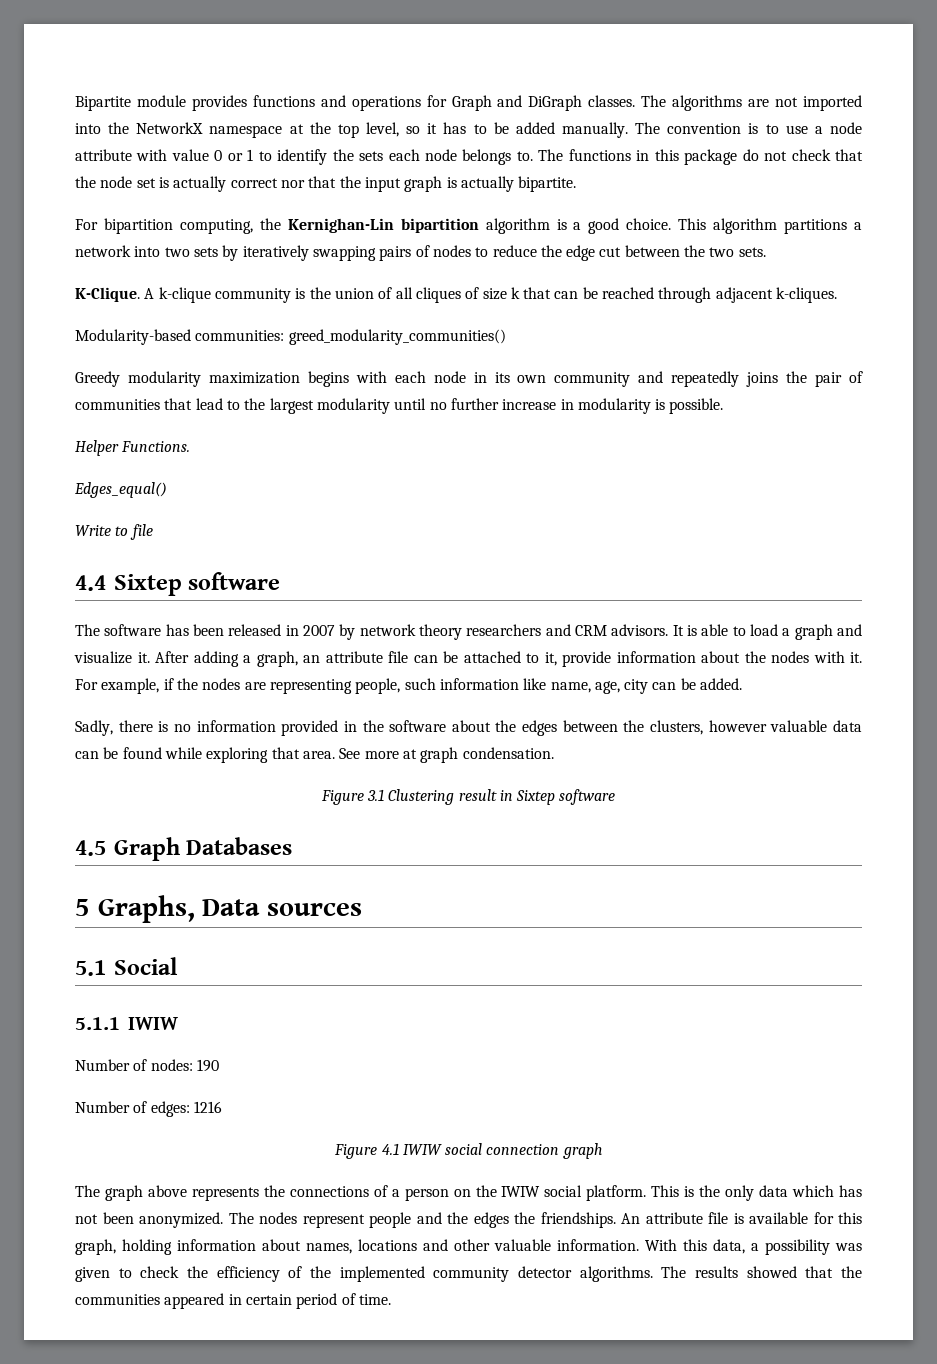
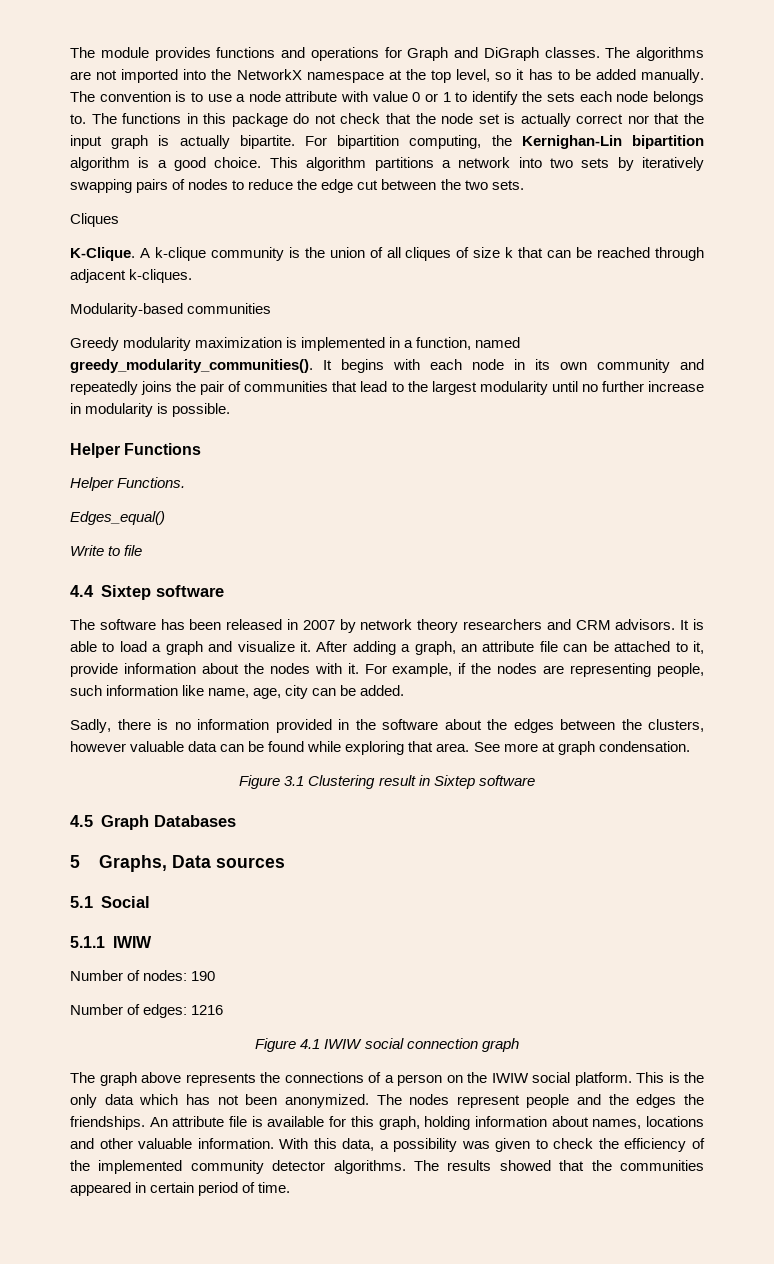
[75,96,131,111] Bipartite -> [70,47,95,58] The
(577, 184) // -> (295, 142) none
(766, 252) none -> [70,213,119,227] // Cliques
[195,329,506,345] communities: greed_modularity_communities() -> [187,303,272,314] communities
(300, 378) none -> [286,337,521,351] [70,359,332,373] is implemented in a function, named greedy_modularity_communities(). It
(724, 406) none -> [70,443,202,458] // Helper Functions

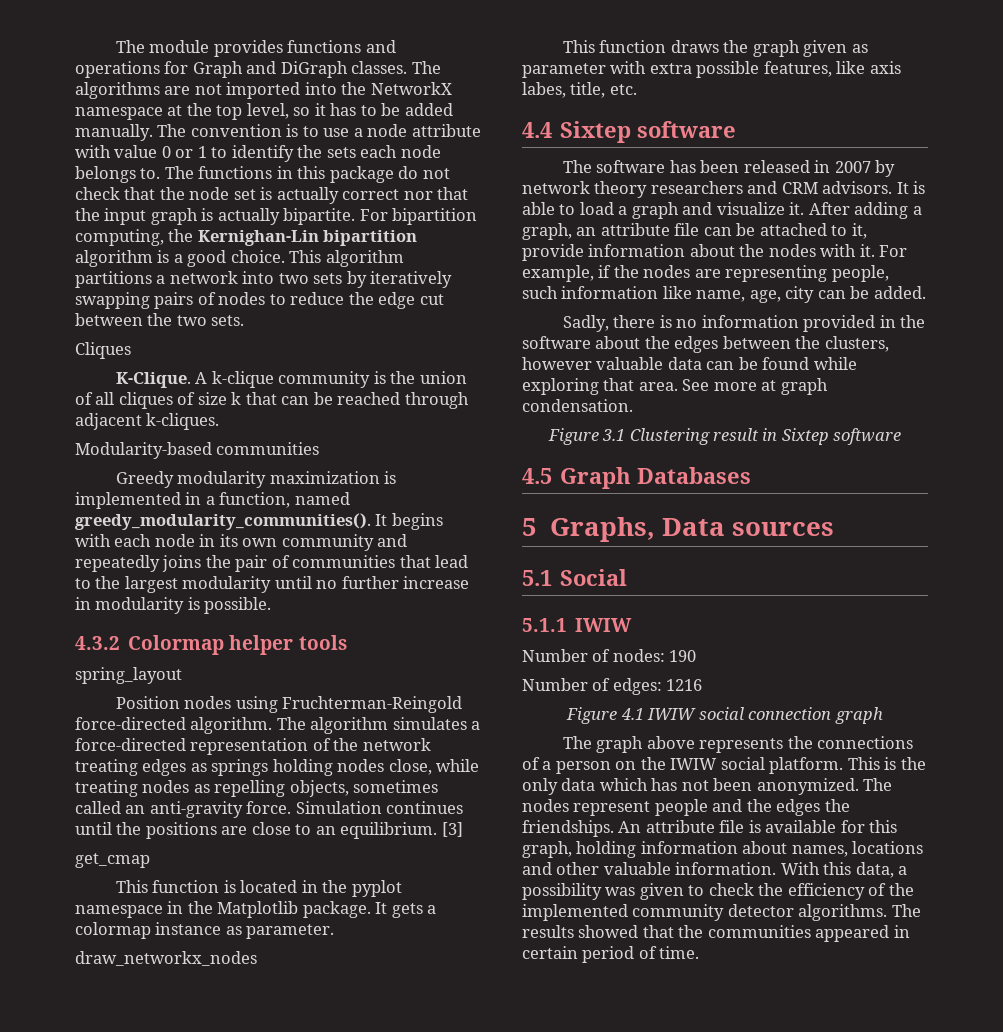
[70,443,202,458] [70,477,186,491] [70,511,165,525] [70,545,143,556] Helper Functions // Helper Functions. // Edges_equal() // Write to file -> [75,635,347,655] [75,667,182,684] [116,696,463,713] [75,717,481,734] [75,738,431,755] [75,759,480,776] [75,780,439,797] [75,801,464,818] [75,822,463,839] [75,853,150,868] [116,880,402,897] [75,901,437,918] [75,922,335,939] [75,951,257,966] [563,40,868,57] [522,61,901,78] [522,82,637,98] 4.3.2 Colormap helper tools // spring_layout // Position nodes using Fruchterman-Reingold force-directed algorithm. The algorithm simulates a force-directed representation of the network treating edges as springs holding nodes close, while treating nodes as repelling objects, sometimes called an anti-gravity force. Simulation continues until the positions are close to an equilibrium. [3] // get_cmap // This function is located in the pyplot namespace in the Matplotlib package. It gets a colormap instance as parameter. // draw_networkx_nodes // This function draws the graph given as parameter with extra possible features, like axis labes, title, etc.

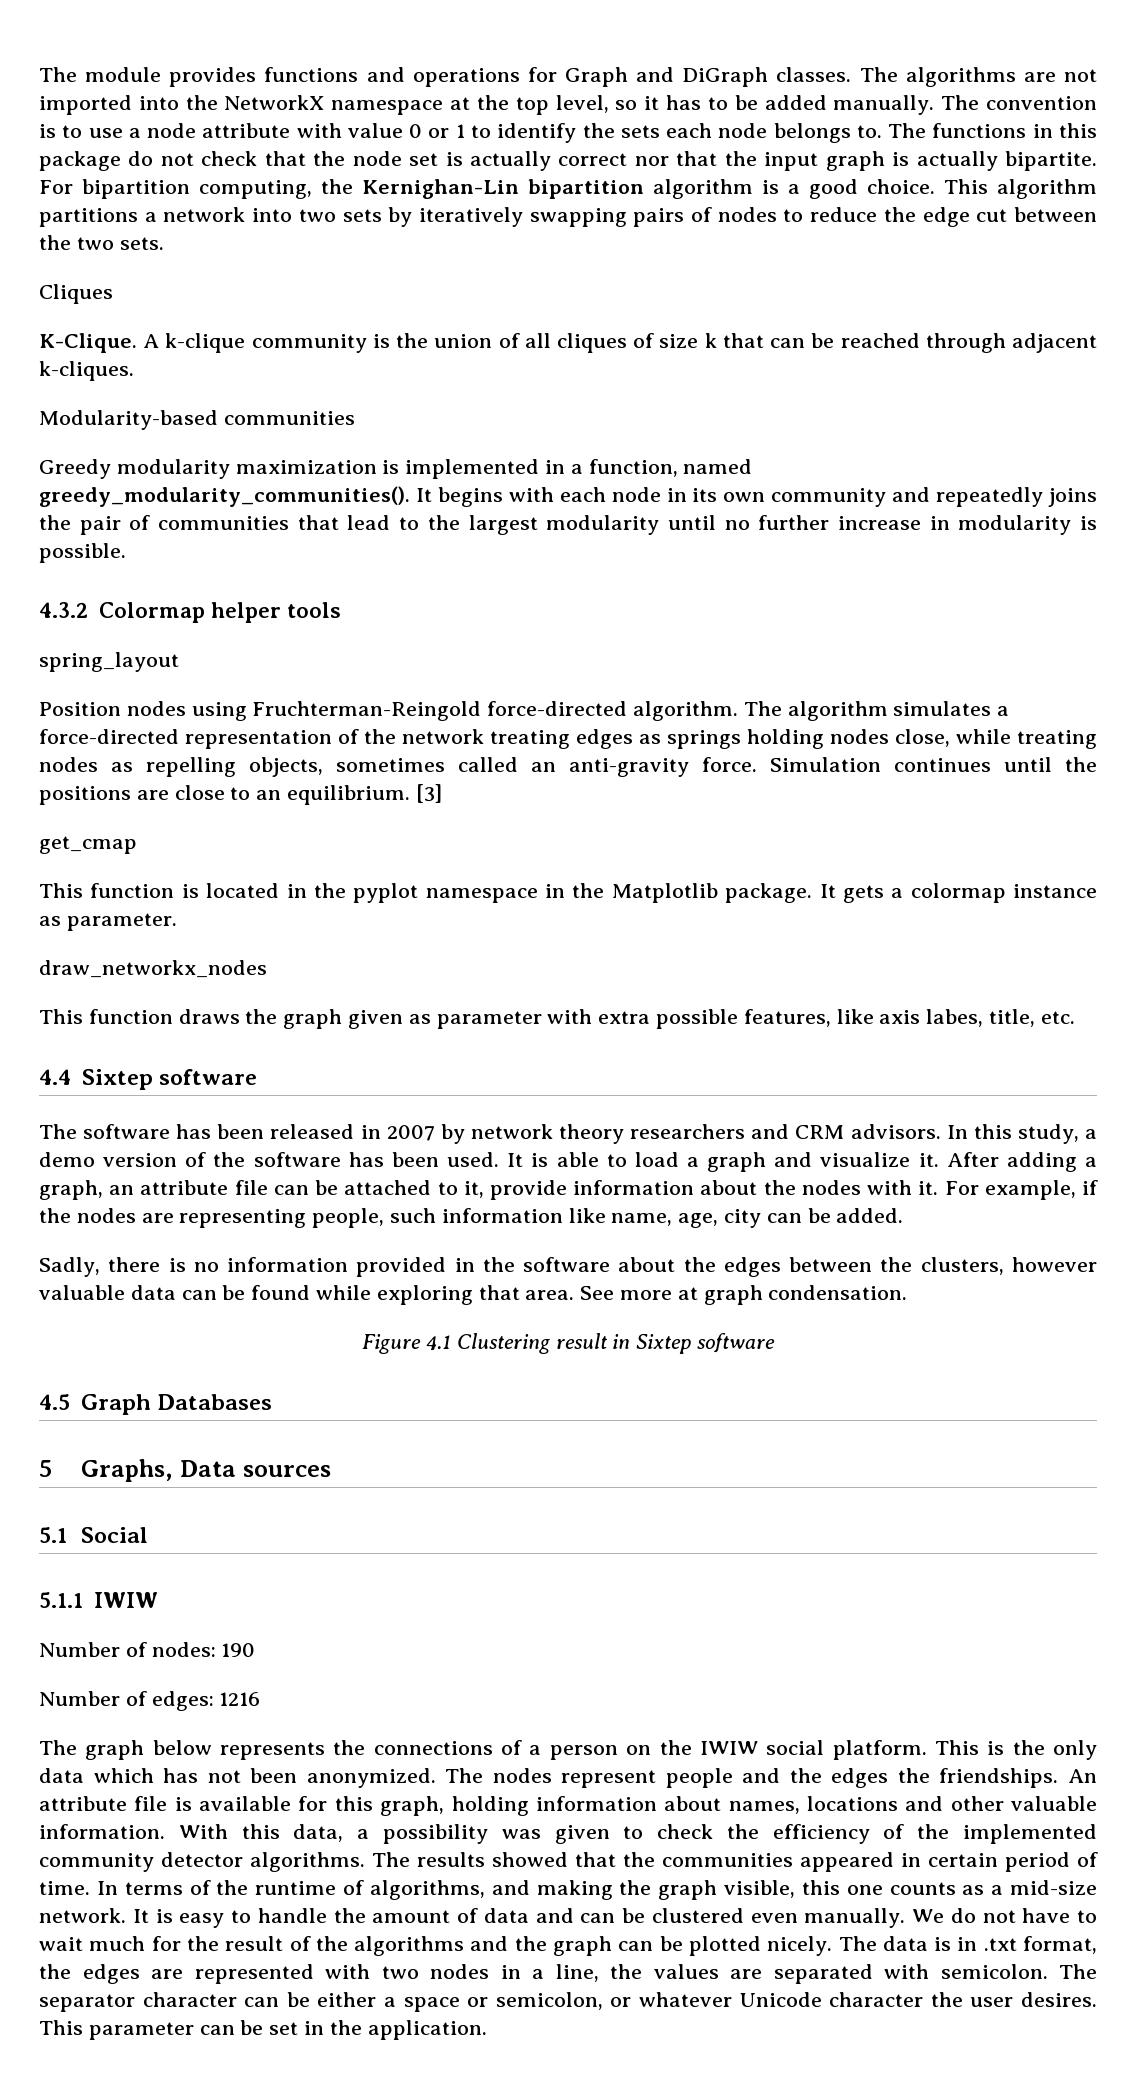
(893, 187) none -> [946,1124,1097,1144] [39,1152,500,1167] In this study, a demo version of the software has been used.
[602,429,626,441] 3.1 -> [425,1335,451,1351] 4.1
[566,707,883,724] // Figure 4.1 IWIW social connection graph -> (261, 1699) none
[646,736,695,749] above -> [152,1740,212,1755] below
(700, 952) none -> [96,1880,1098,1900] [39,1908,1097,1928] [39,1936,1097,1956] [39,1964,1097,1984] [39,1992,1098,2012] [39,2020,487,2040] In terms of the runtime of algorithms, and making the graph visible, this one counts as a mid-size network. It is easy to handle the amount of data and can be clustered even manually. We do not have to wait much for the result of the algorithms and the graph can be plotted nicely. The data is in .txt format, the edges are represented with two nodes in a line, the values are separated with semicolon. The separator character can be either a space or semicolon, or whatever Unicode character the user desires. This parameter can be set in the application.

